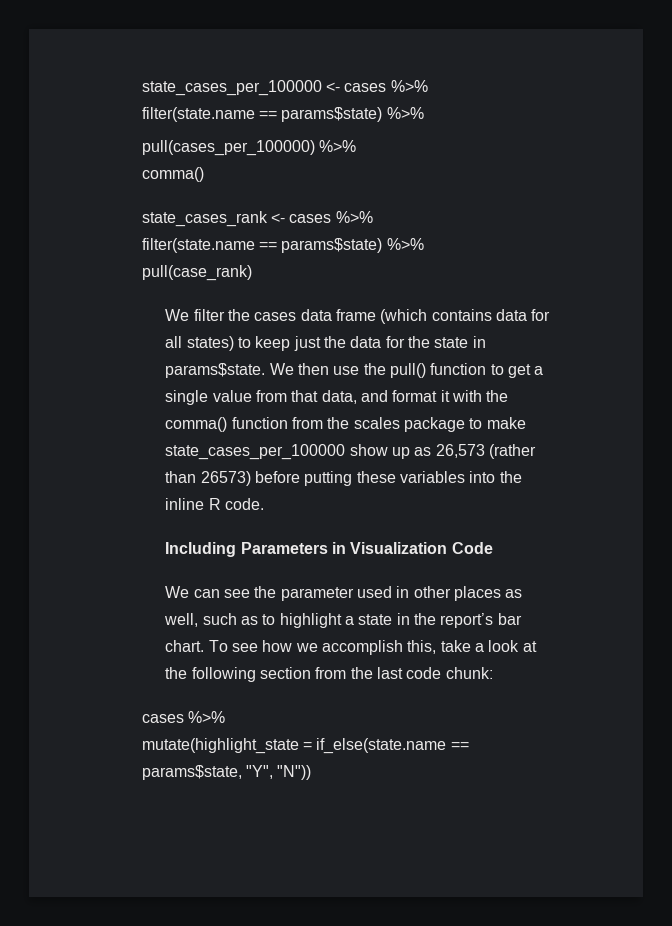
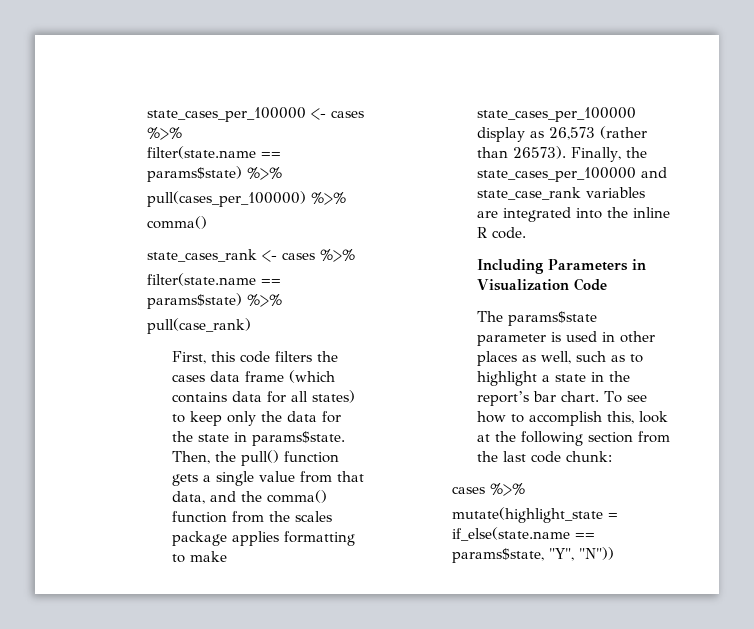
[165,309,225,321] We filter -> [172,351,313,364] First, this code filters
[293,336,321,351] just -> [227,411,257,426] only
[269,363,360,375] We then use -> [172,451,211,464] Then,
[490,364,531,378] to get -> [172,474,199,486] gets
[392,390,482,402] format it with -> (237, 496) none
(466, 424) none -> [232,531,356,546] applies formatting
[349,444,411,459] show up -> [477,127,526,142] display
[200,471,466,486] 26573) before putting these variables -> [513,146,648,162] [477,167,668,182] [477,187,646,200] [477,207,572,222] 26573). Finally, the state_cases_per_100000 and state_case_rank variables are integrated
[165,586,354,601] We can see the parameter -> [477,311,598,326] [477,332,562,346] The params$state parameter is
[295,643,318,652] we -> [511,414,525,423] to
[440,640,484,652] take a -> (635, 417) none

